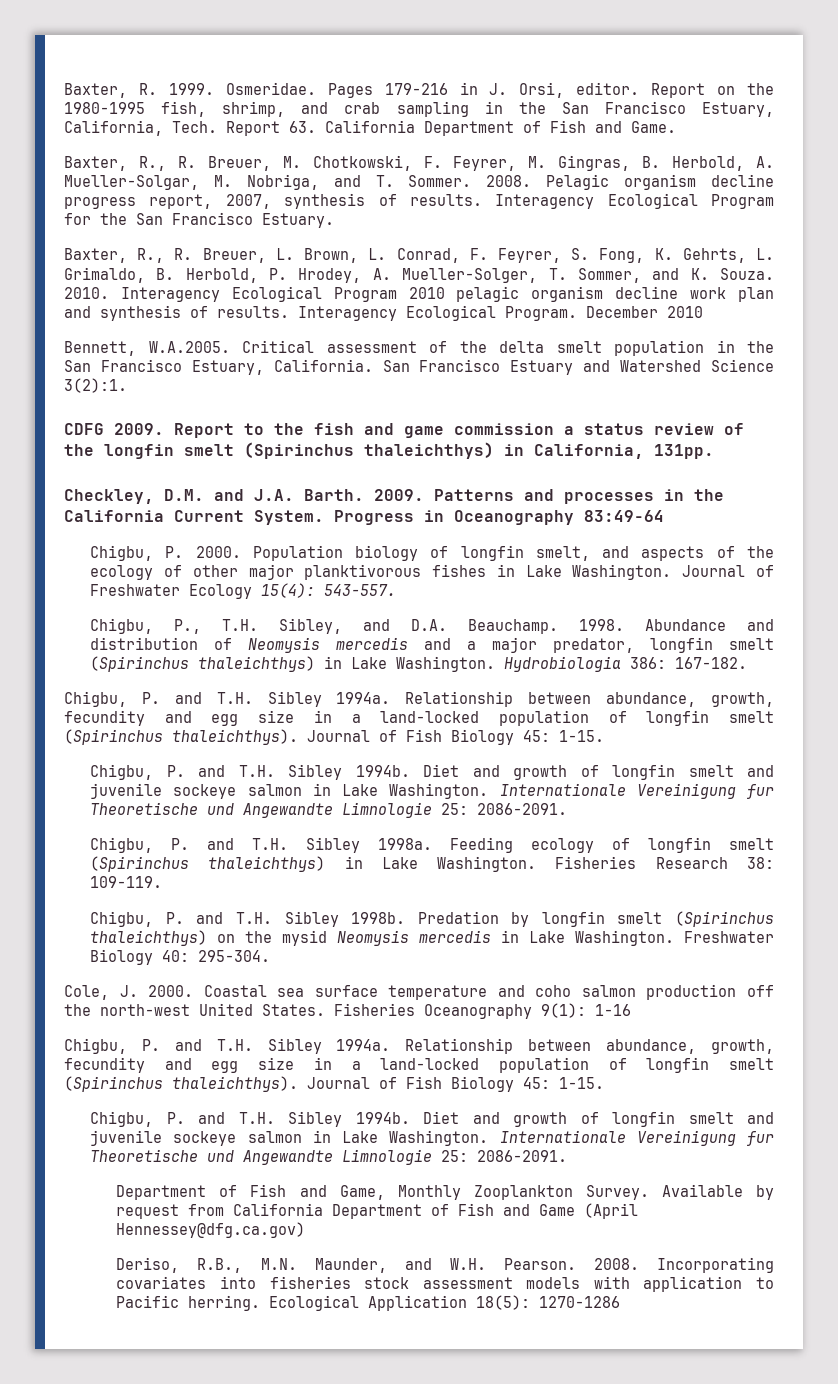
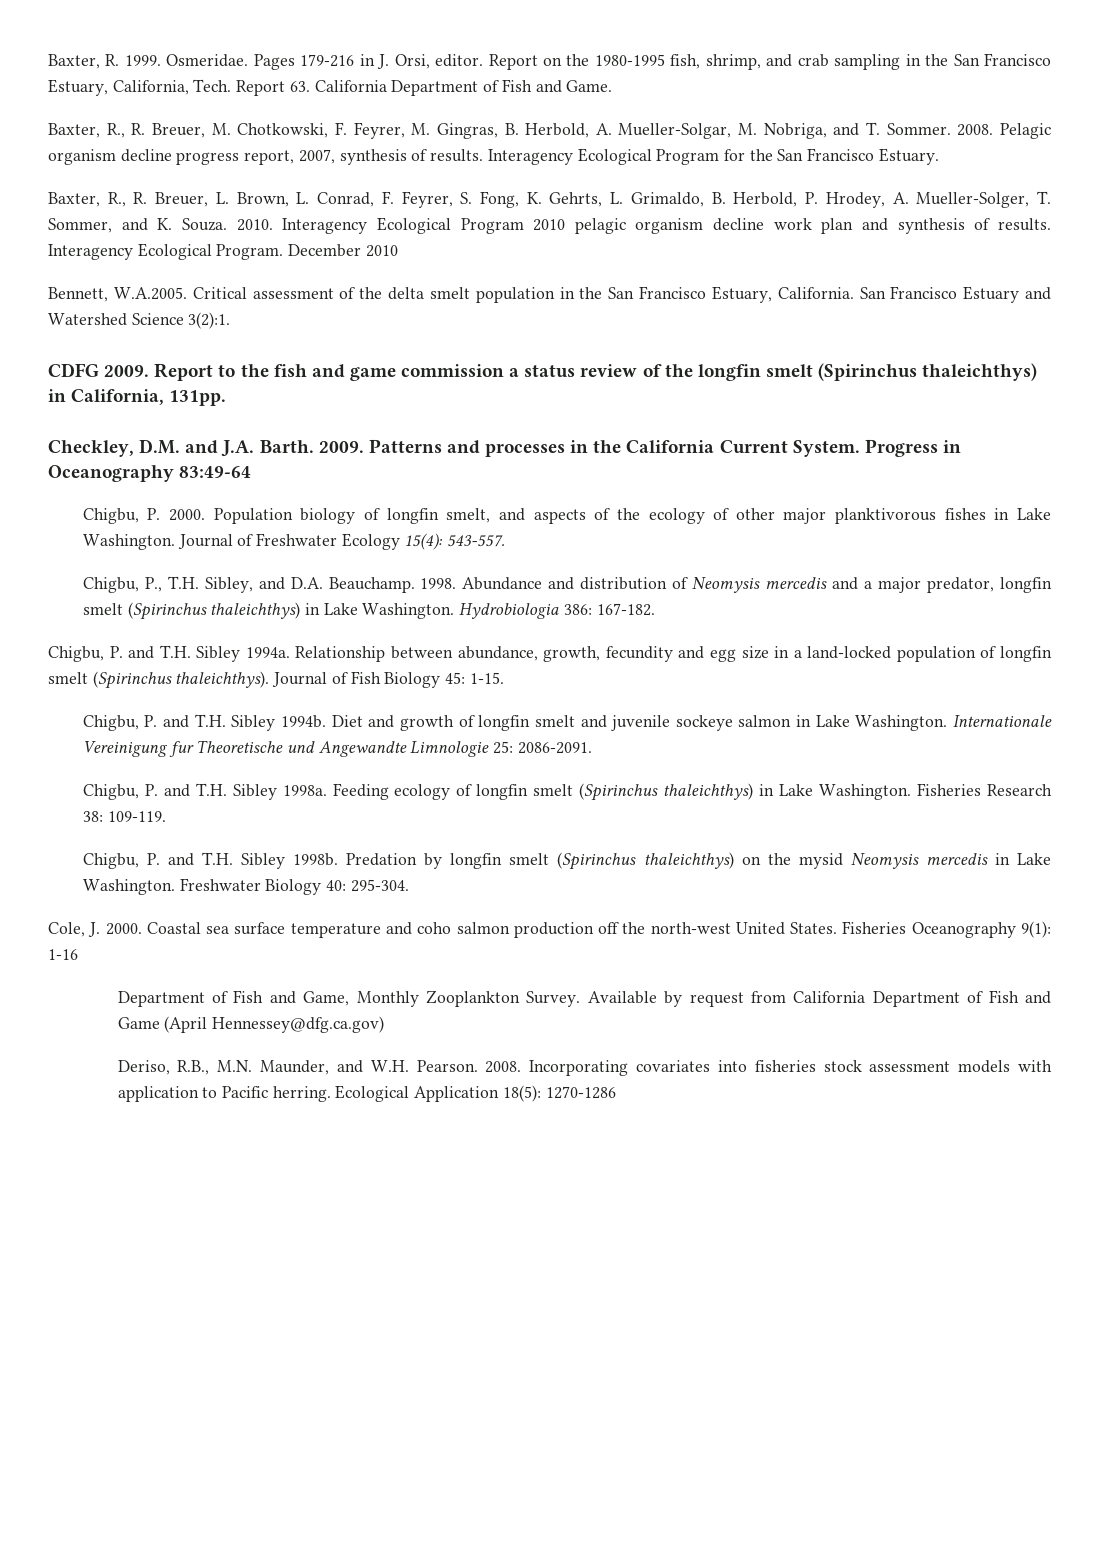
[64,1038,775,1054] [64,1057,774,1073] [64,1076,604,1092] [90,1111,774,1127] [90,1130,774,1146] [90,1149,568,1165] // Chigbu, P. and T.H. Sibley 1994a. Relationship between abundance, growth, fecundity and egg size in a land-locked population of longfin smelt (Spirinchus thaleichthys). Journal of Fish Biology 45: 1-15. // Chigbu, P. and T.H. Sibley 1994b. Diet and growth of longfin smelt and juvenile sockeye salmon in Lake Washington. Internationale Vereinigung fur Theoretische und Angewandte Limnologie 25: 2086-2091. -> (78, 954) none

